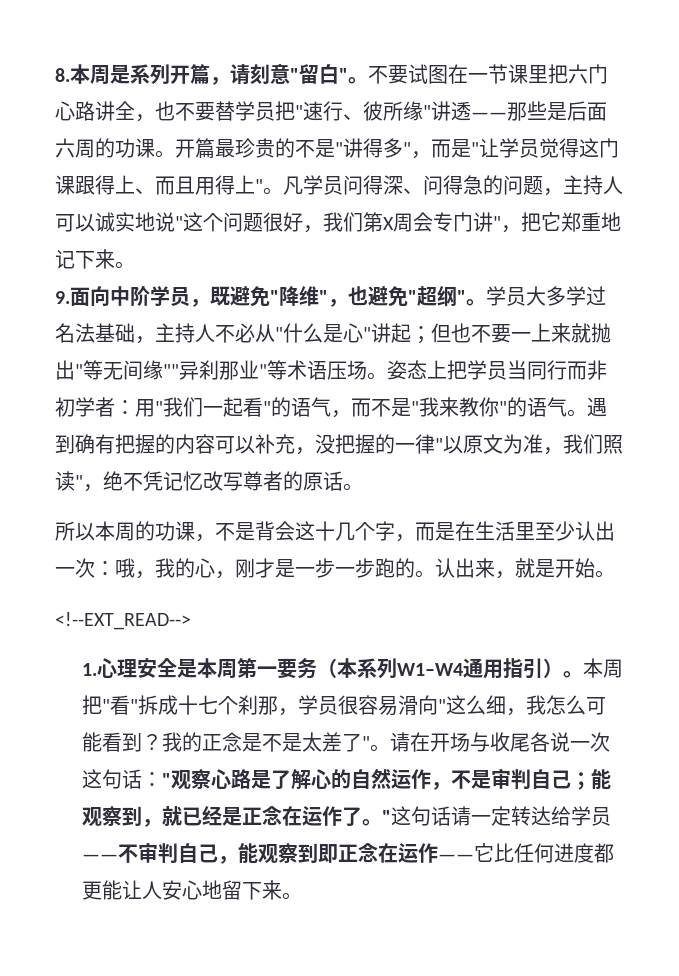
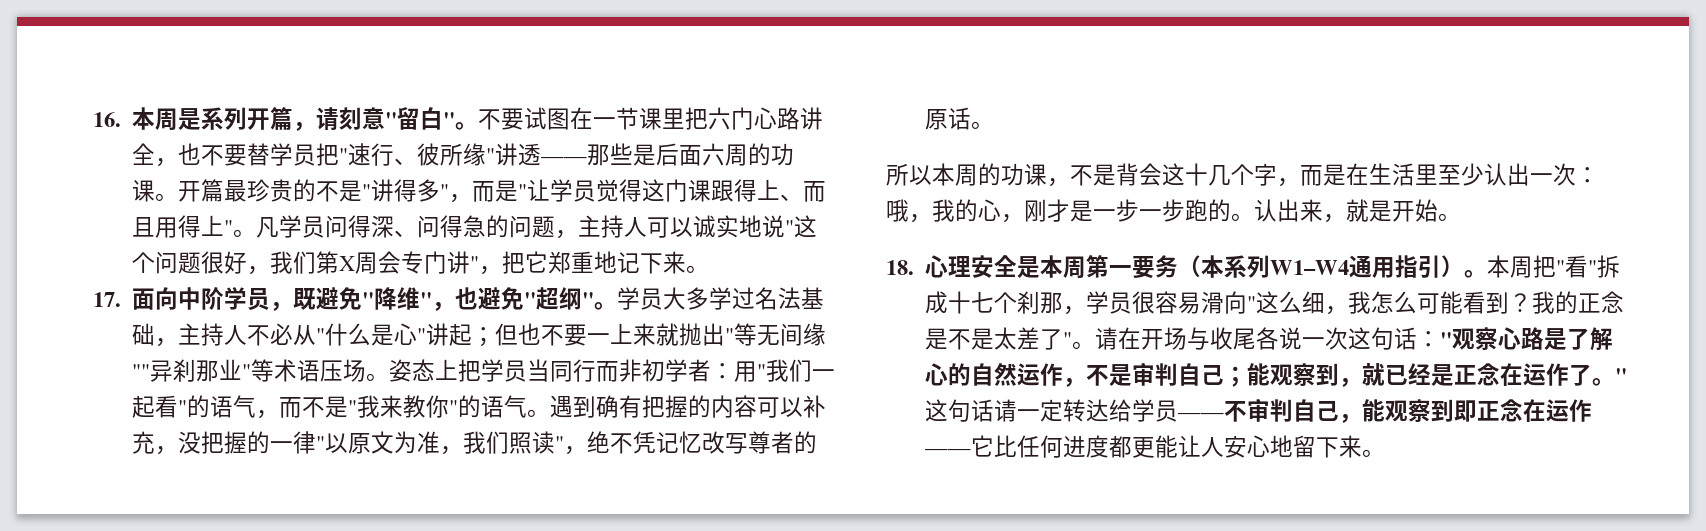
[55,68,70,82] 8. -> [93,112,121,127] 16.
[55,291,70,304] 9. -> [93,292,121,307] 17.
[55,612,191,630] [82,663,98,676] <!--EXT_READ--> // 1. -> [886,260,914,275] 18.

